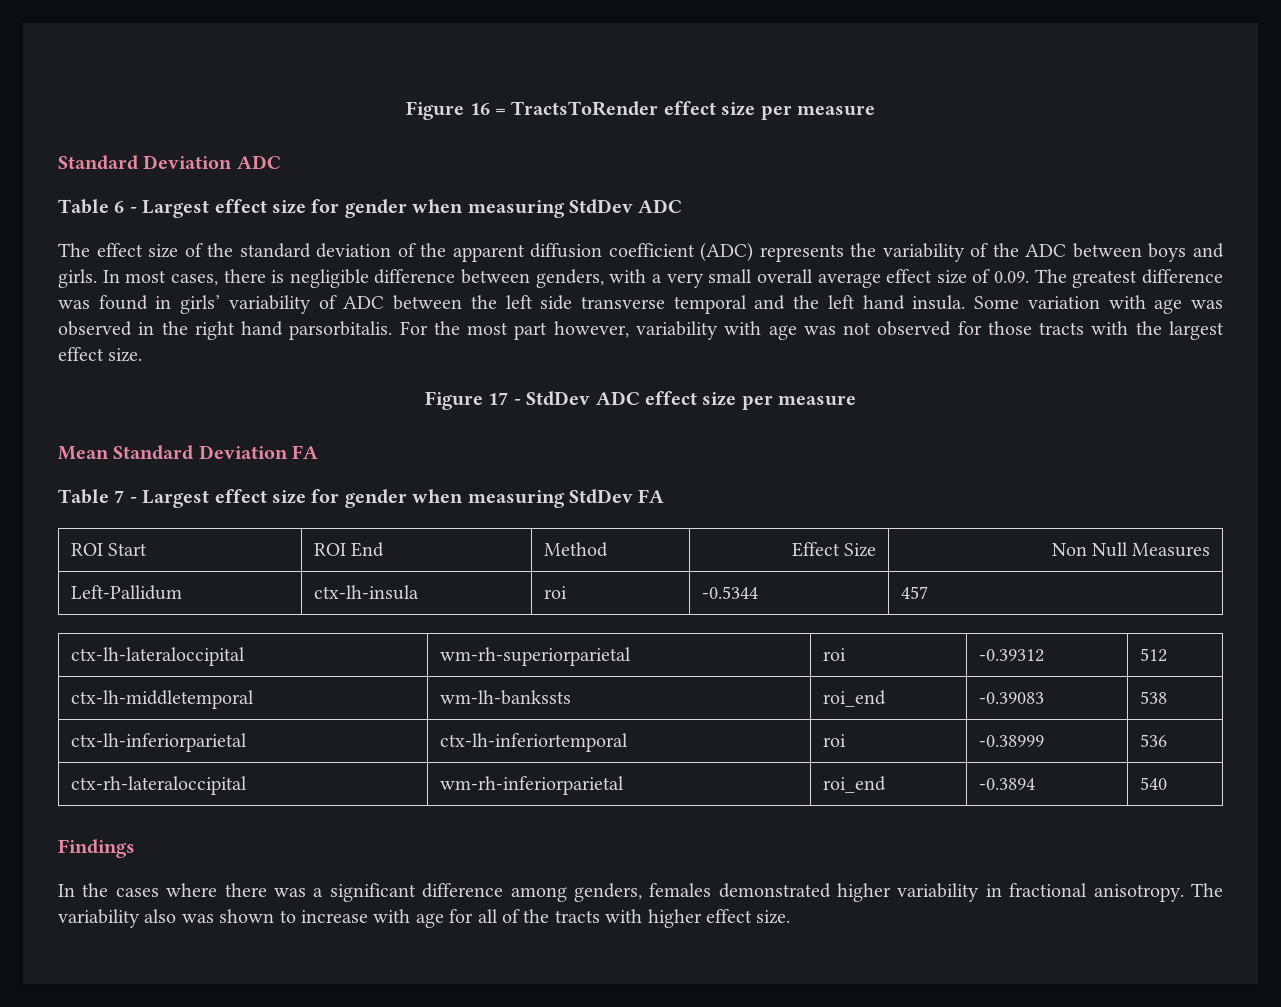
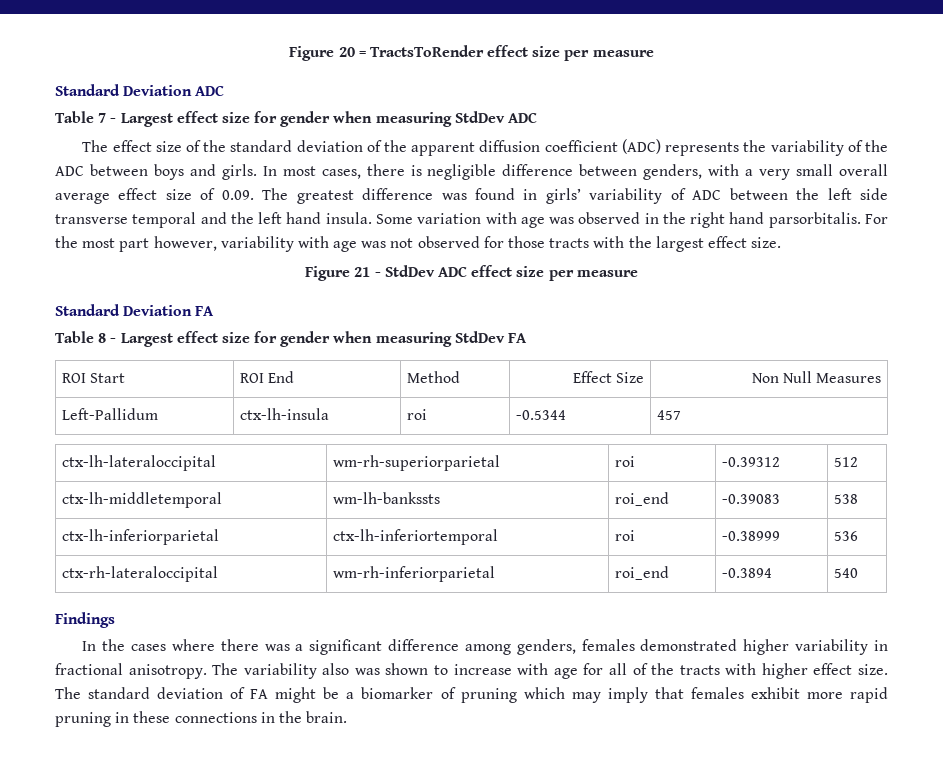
[406,101,490,120] Figure 16 -> [289,46,355,61] Figure 20
[114,201,125,213] 6 -> [98,113,107,123] 7
[488,392,509,405] 17 -> [354,267,371,277] 21
[58,446,109,460] Mean -> (638, 273) none
[114,490,125,503] 7 -> [98,333,107,343] 8
(791, 917) none -> [55,687,888,703] [55,711,348,727] The standard deviation of FA might be a biomarker of pruning which may imply that females exhibit more rapid pruning in these connections in the brain.

